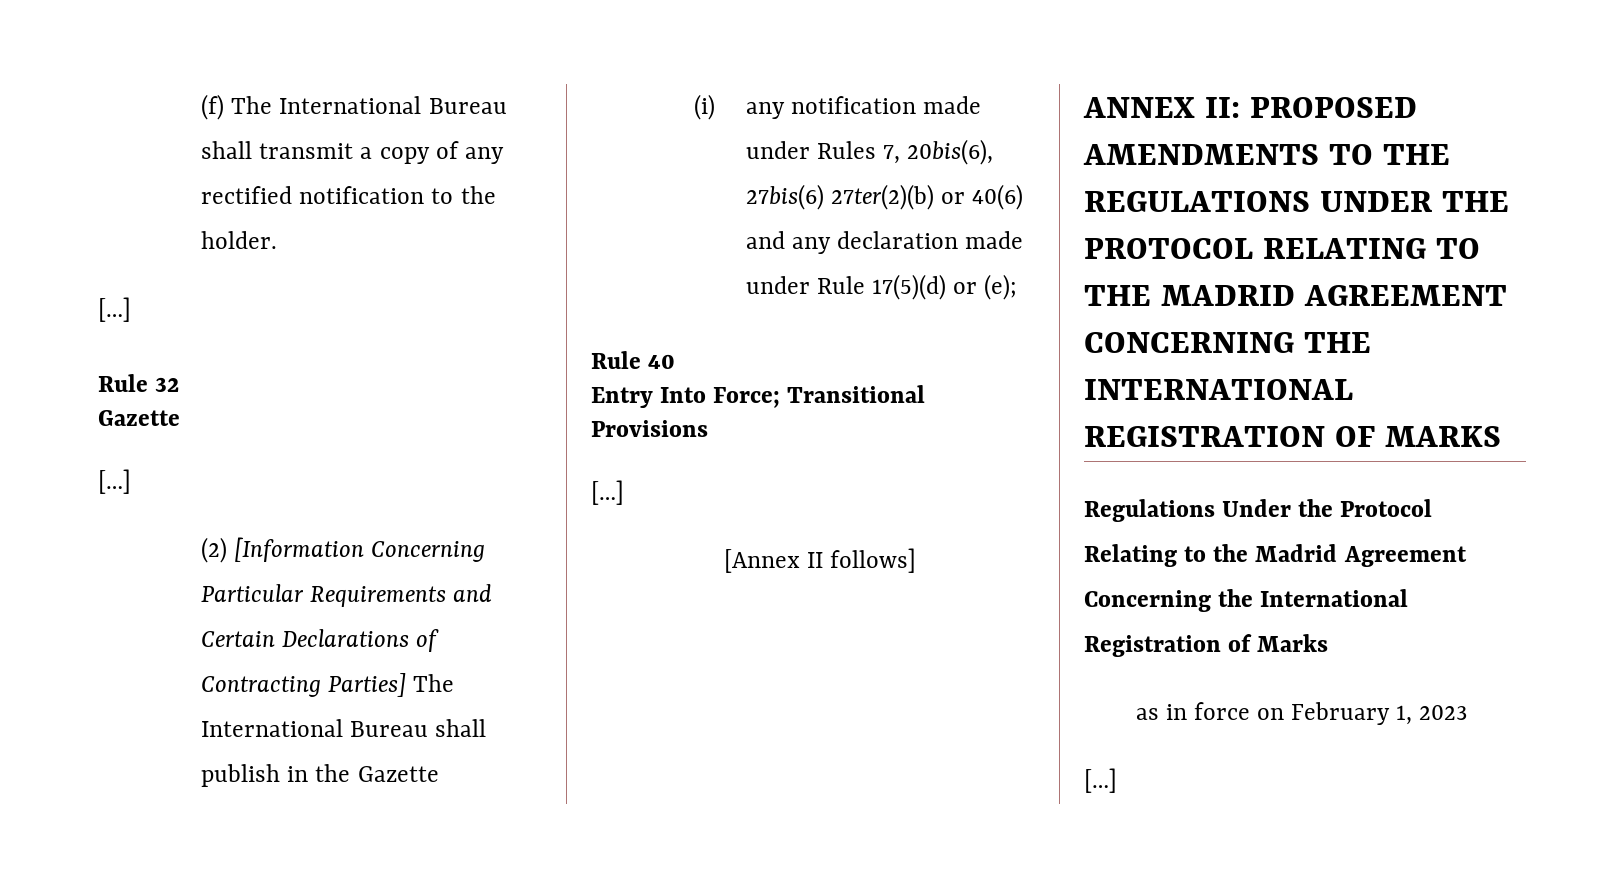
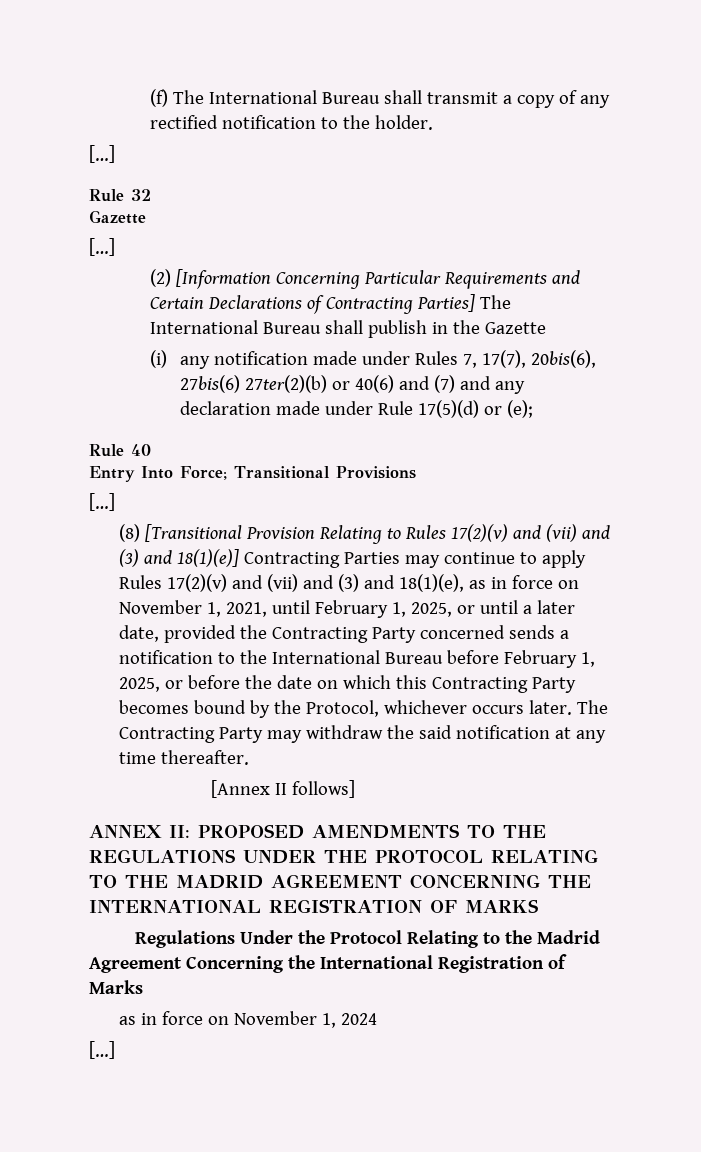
(900, 154) none -> [482,350,527,368] 17(7),
(785, 240) none -> [434,375,492,393] (7) and
(624, 492) none -> [119,524,611,544] [119,549,587,568] [119,574,580,592] [119,600,576,618] [119,625,570,643] [119,650,596,668] [119,675,577,693] [119,700,609,718] [119,725,607,743] [119,750,250,765] // (8) [Transitional Provision Relating to Rules 17(2)(v) and (vii) and (3) and 18(1)(e)] Contracting Parties may continue to apply Rules 17(2)(v) and (vii) and (3) and 18(1)(e), as in force on November 1, 2021, until February 1, 2025, or until a later date, provided the Contracting Party concerned sends a notification to the International Bureau before February 1, 2025, or before the date on which this Contracting Party becomes bound by the Protocol, whichever occurs later. The Contracting Party may withdraw the said notification at any time thereafter.
[1291,702,1468,725] February 1, 2023 -> [234,1011,378,1028] November 1, 2024

